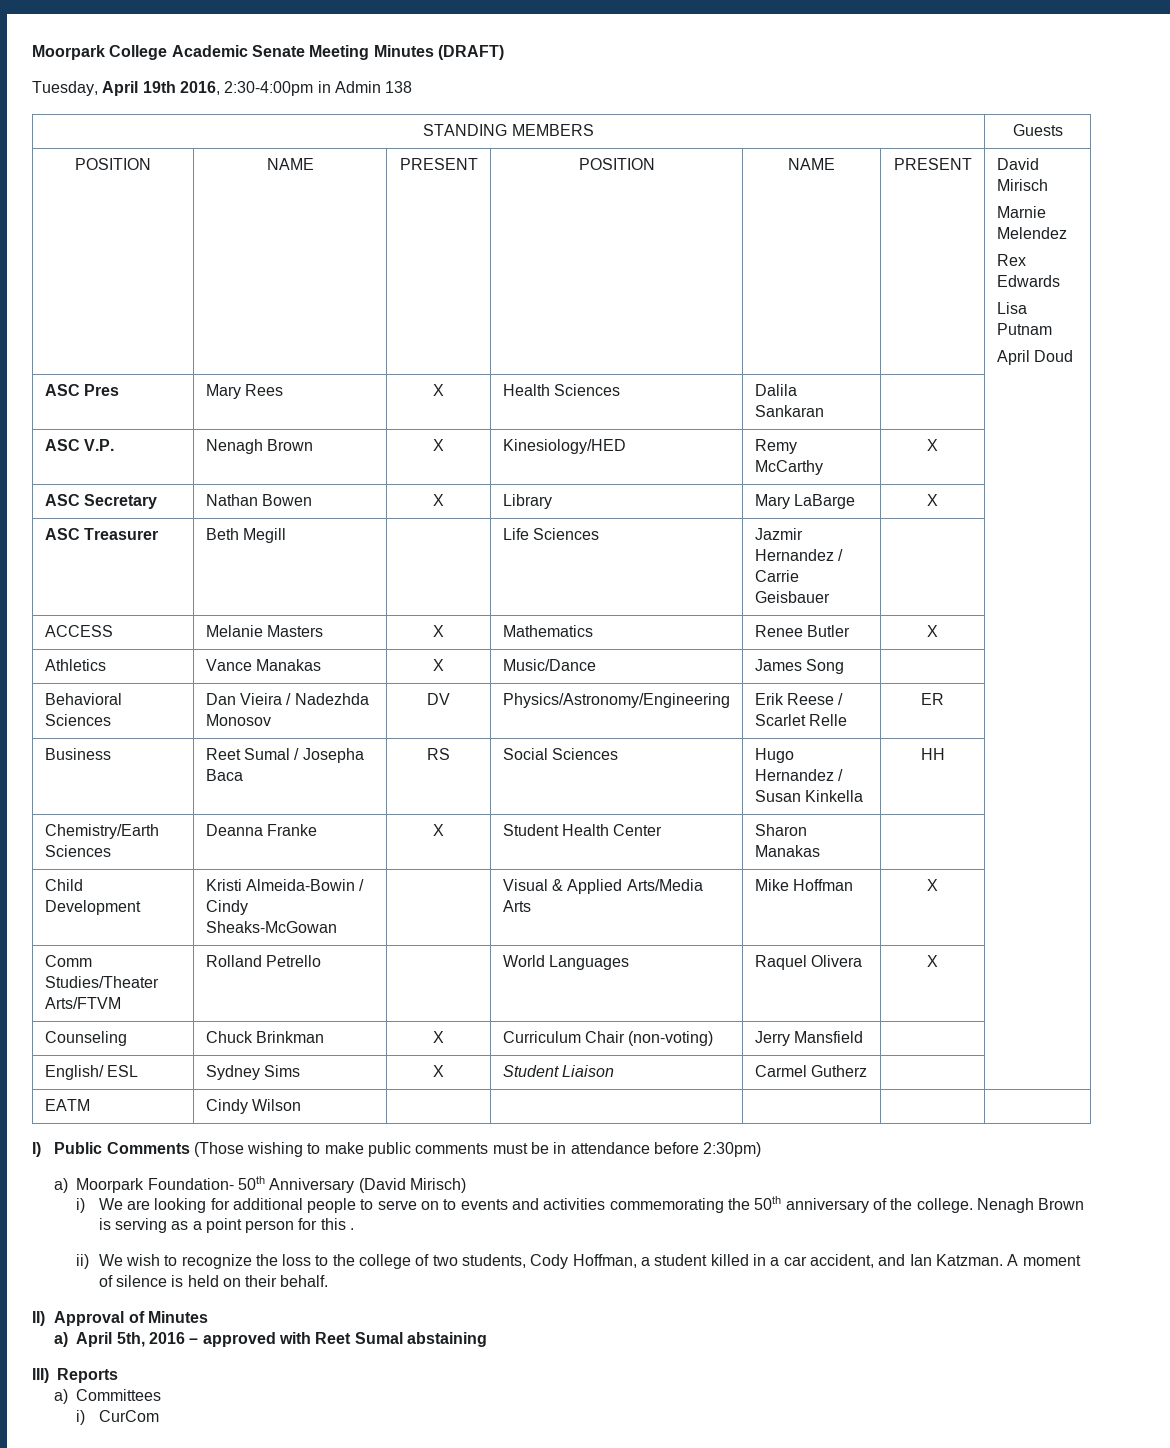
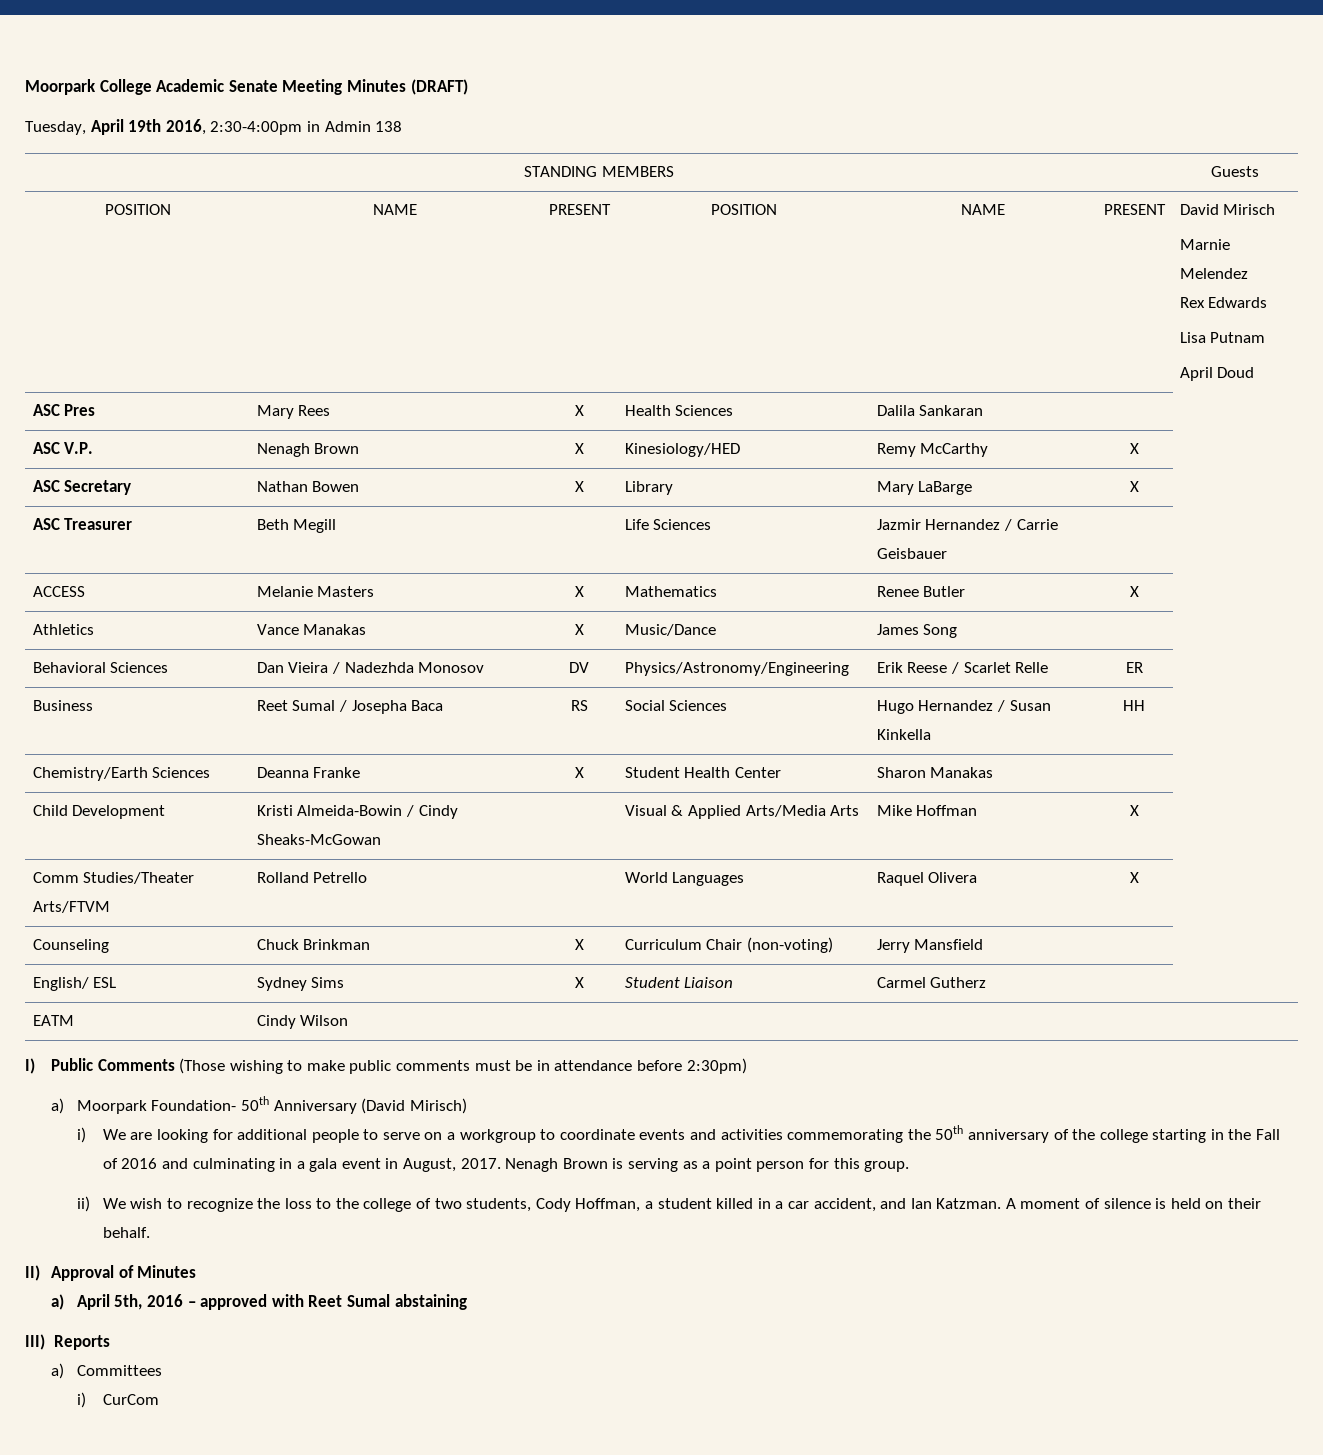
[443,1199,457,1210] to -> [447,1129,635,1143] a workgroup to coordinate
[916,1198,973,1213] college. -> [1099,1129,1281,1143] [102,1158,501,1172] college starting in the Fall of 2016 and culminating in a gala event in August, 2017.
[350,1228,355,1230] . -> [864,1161,910,1172] group.

